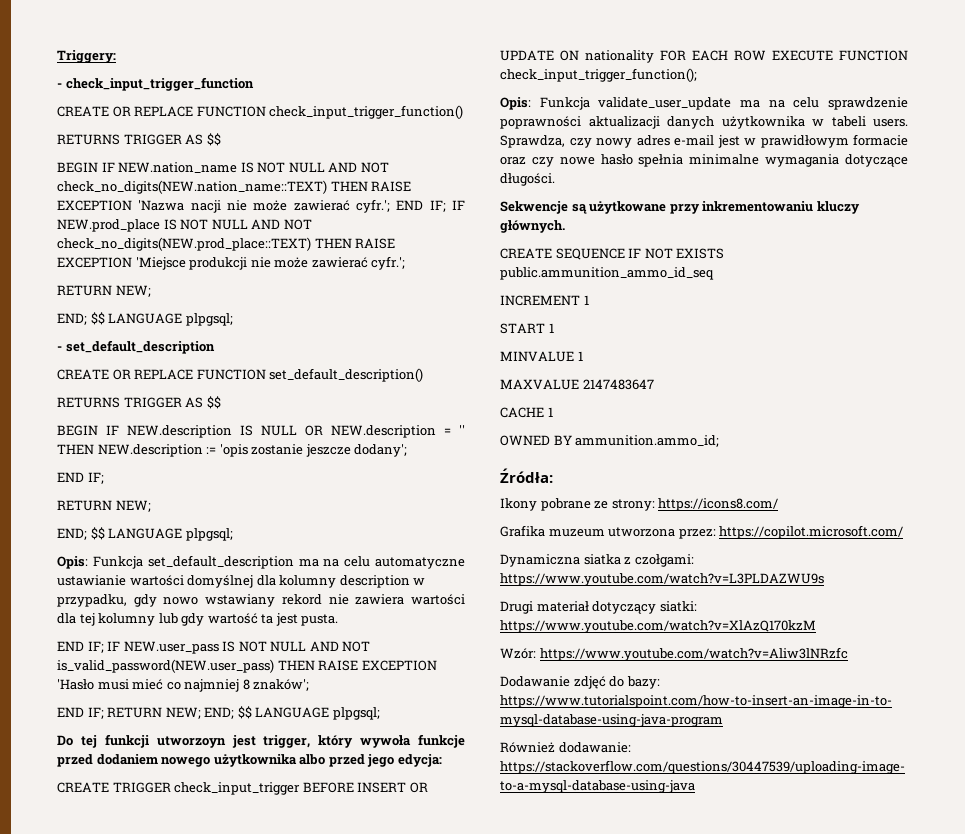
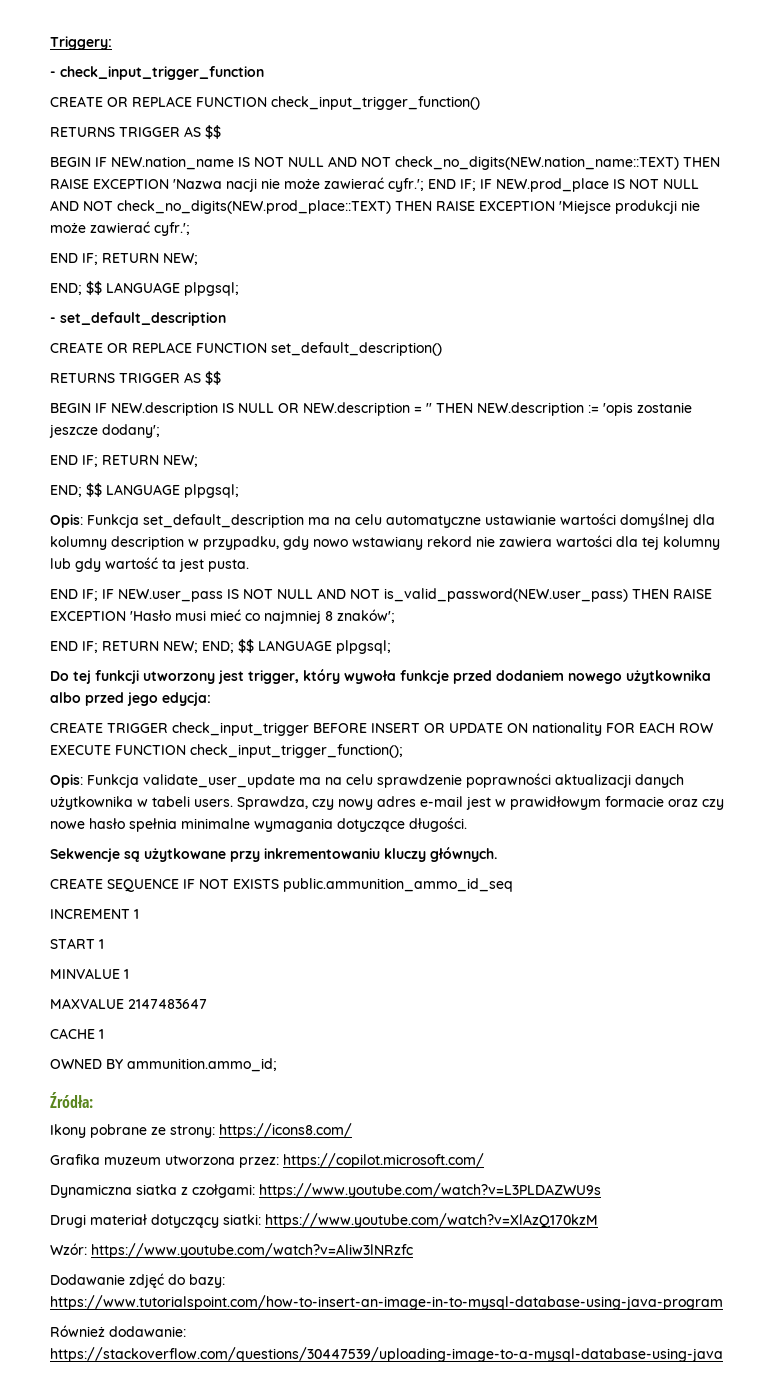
(406, 263) none -> [50,253,98,265] END IF;
(104, 478) // -> (98, 461) none
[156,736,226,748] utworzoyn -> [143,671,215,684] utworzony

